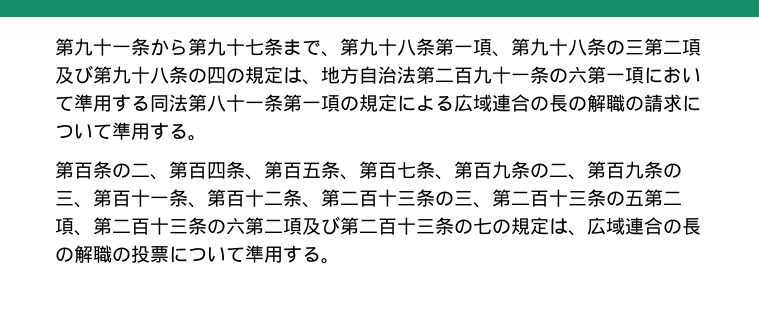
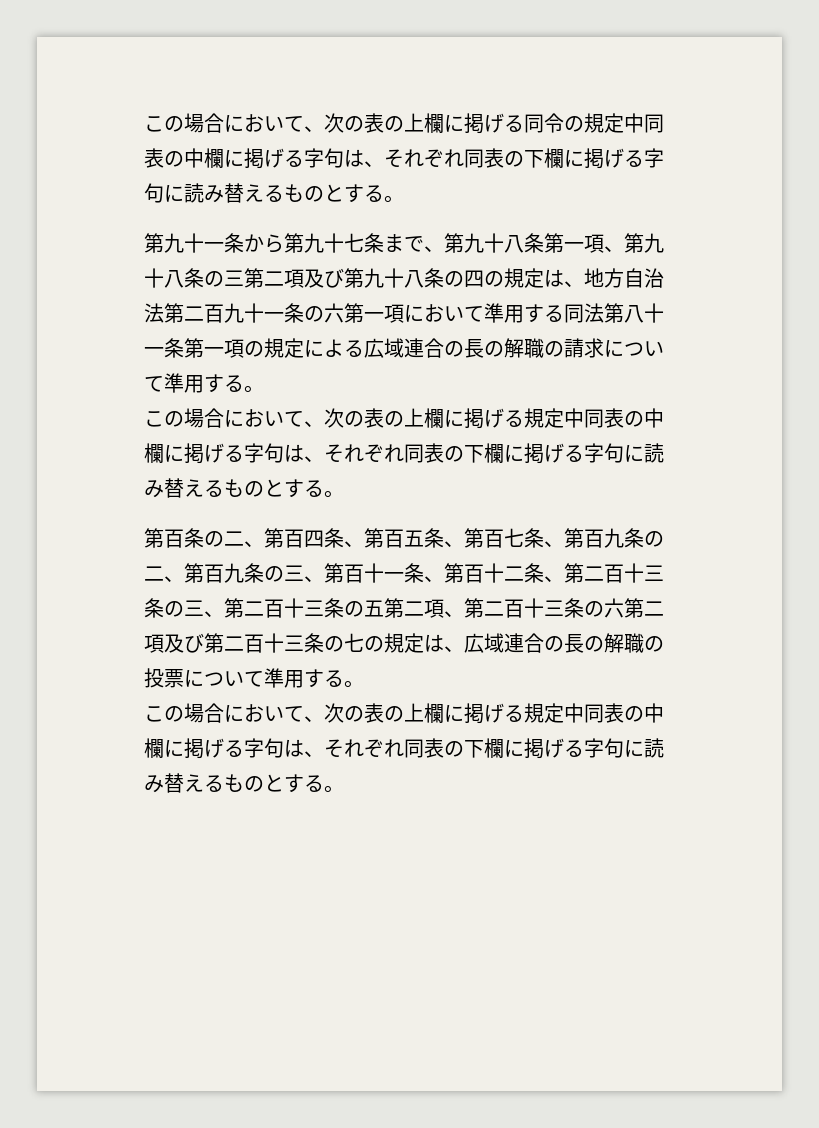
(55, 47) none -> [144,113,664,134] [144,148,664,169] [144,183,404,203] この場合において、次の表の上欄に掲げる同令の規定中同表の中欄に掲げる字句は、それぞれ同表の下欄に掲げる字句に読み替えるものとする。 //
(207, 138) none -> [144,408,664,429] [144,443,664,464] [144,478,344,498] // この場合において、次の表の上欄に掲げる規定中同表の中欄に掲げる字句は、それぞれ同表の下欄に掲げる字句に読み替えるものとする。
(340, 261) none -> [144,703,664,724] [144,738,664,759] [144,773,344,793] // この場合において、次の表の上欄に掲げる規定中同表の中欄に掲げる字句は、それぞれ同表の下欄に掲げる字句に読み替えるものとする。

